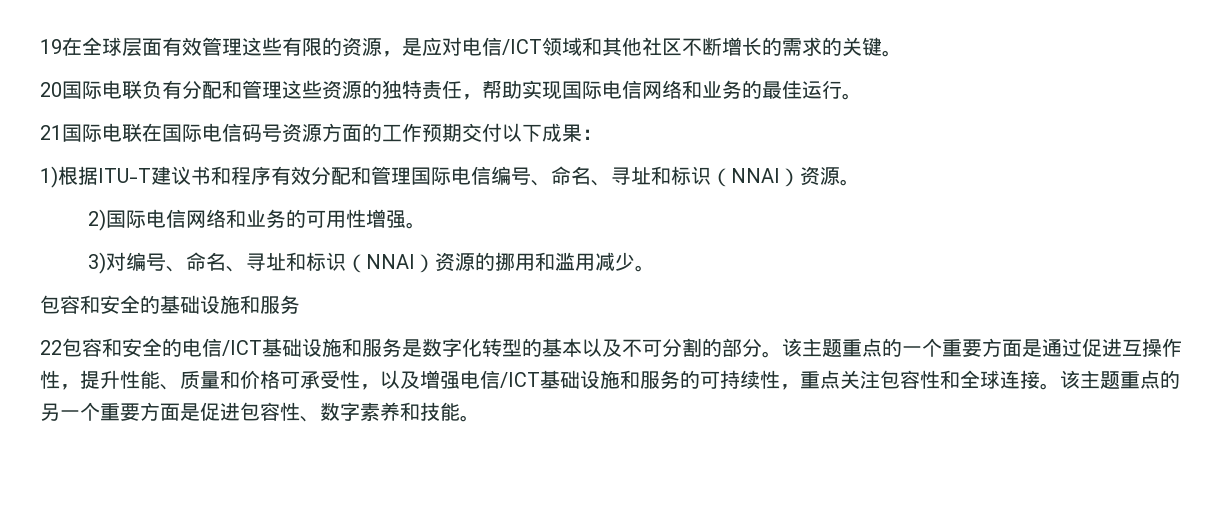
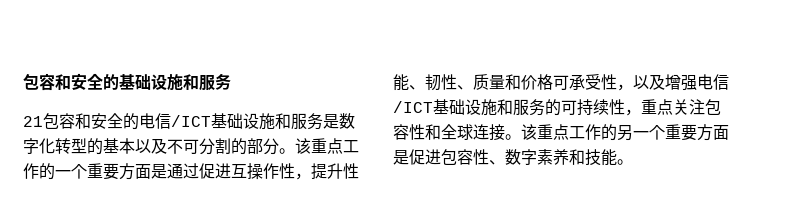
[40,37,902,57] [40,80,862,100] [40,123,602,143] [40,166,860,188] [87,209,426,231] [87,252,655,274] 19在全球层面有效管理这些有限的资源，是应对电信/ICT领域和其他社区不断增长的需求的关键。 // 20国际电联负有分配和管理这些资源的独特责任，帮助实现国际电信网络和业务的最佳运行。 // 21国际电联在国际电信码号资源方面的工作预期交付以下成果： // 1)根据ITU-T建议书和程序有效分配和管理国际电信编号、命名、寻址和标识（NNAI）资源。 // 2)国际电信网络和业务的可用性增强。 // 3)对编号、命名、寻址和标识（NNAI）资源的挪用和滥用减少。 // -> (23, 81) none
[40,340,62,355] 22 -> [23,116,43,127] 21
[802,338,882,357] 主题重点 -> [311,138,359,154] [23,163,39,179] 重点工作
(180, 387) none -> [425,74,473,91] 韧性、
[1080,370,1160,389] 主题重点 -> [537,124,601,140] 重点工作

